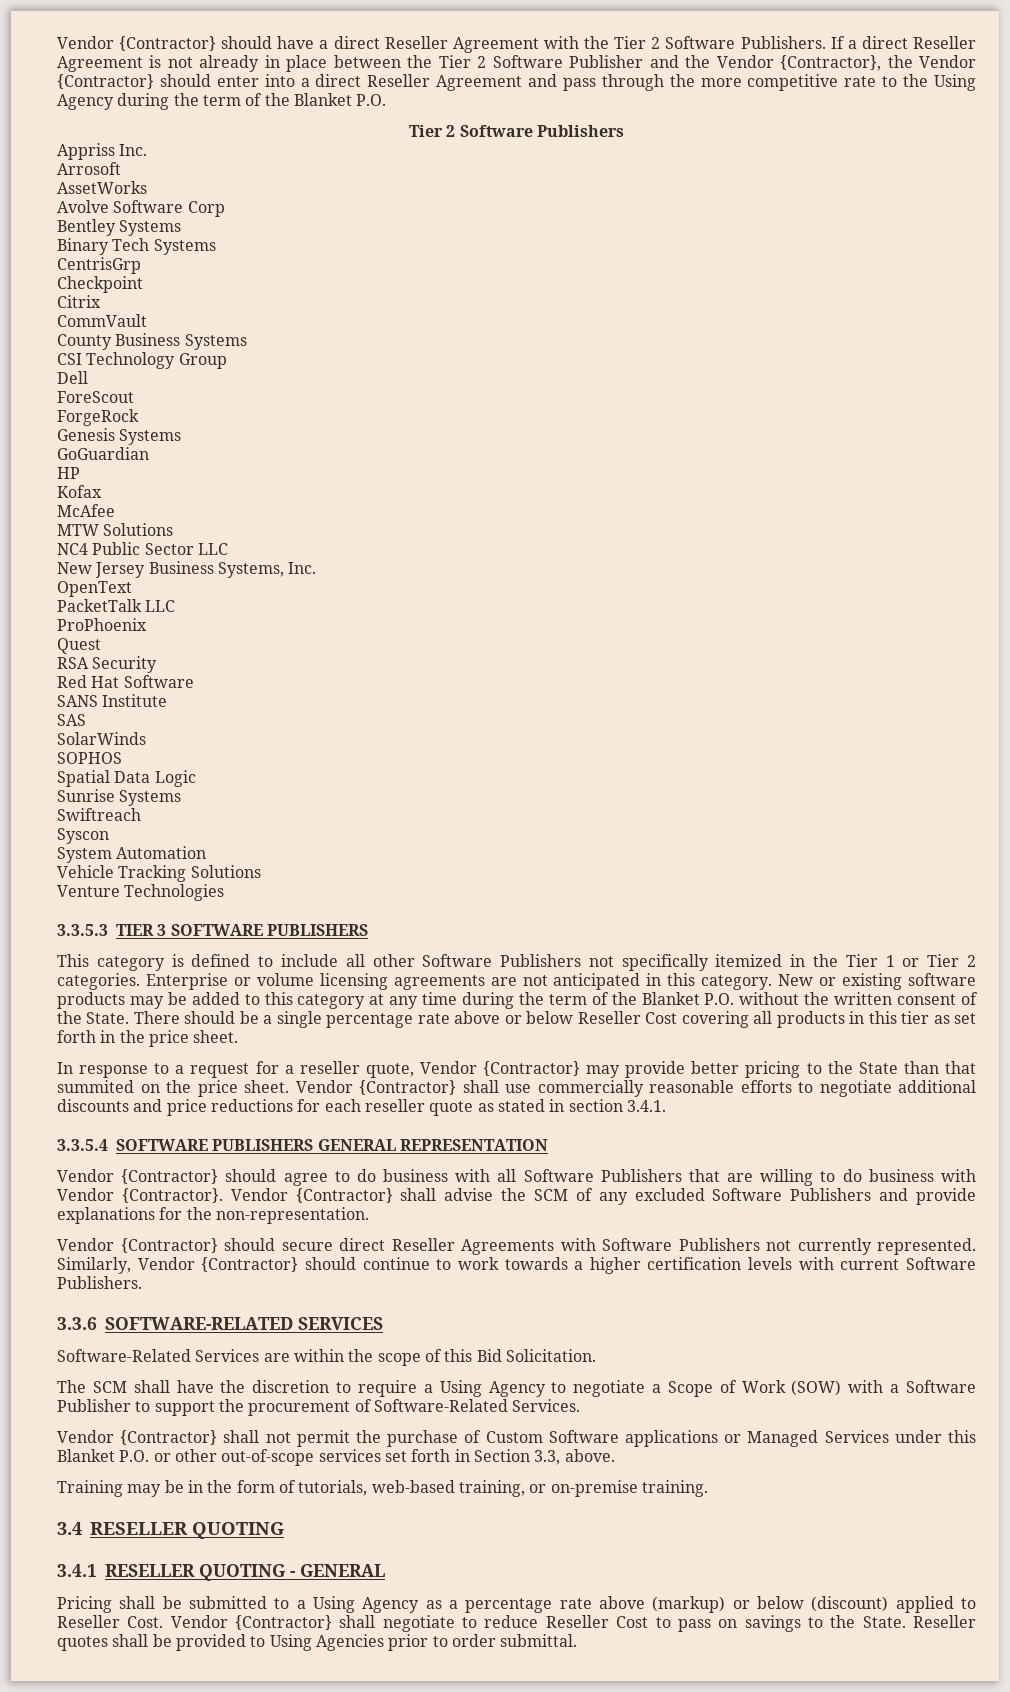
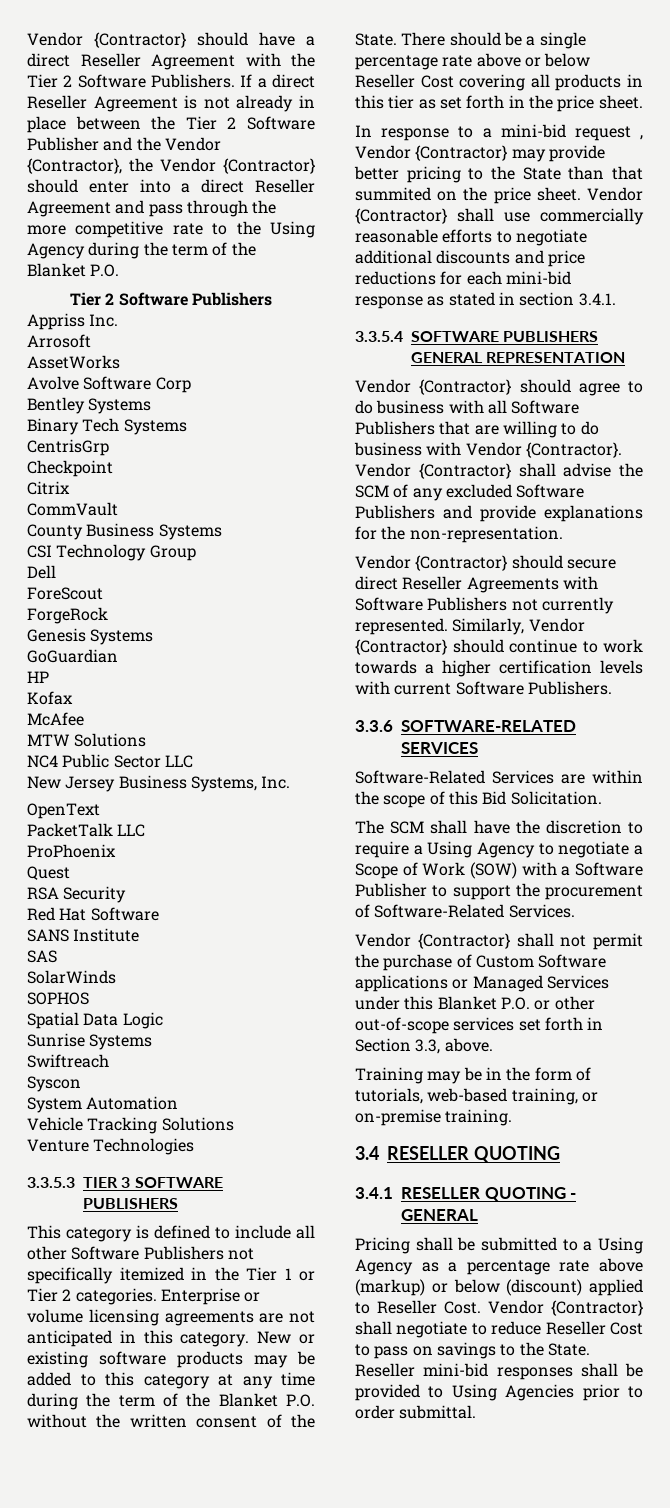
[190,1061,414,1078] request for a reseller quote, -> [500,124,643,141] mini-bid request ,
[364,1099,474,1116] reseller quote -> [505,271,571,285] [355,296,423,309] mini-bid response
[57,1636,108,1651] quotes -> [423,1363,573,1380] mini-bid responses

